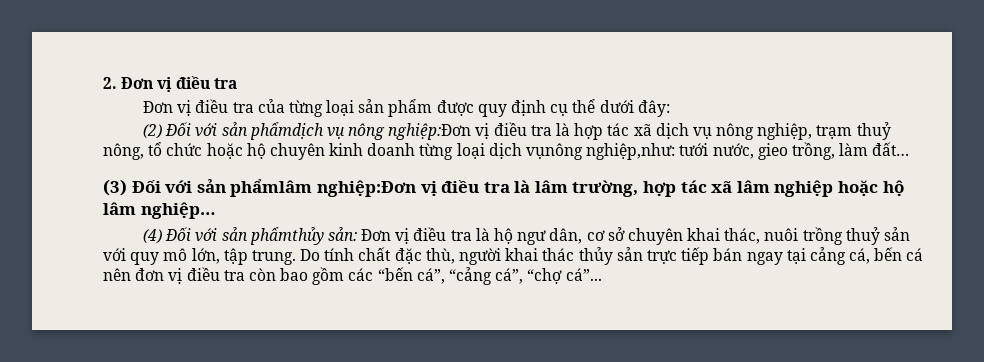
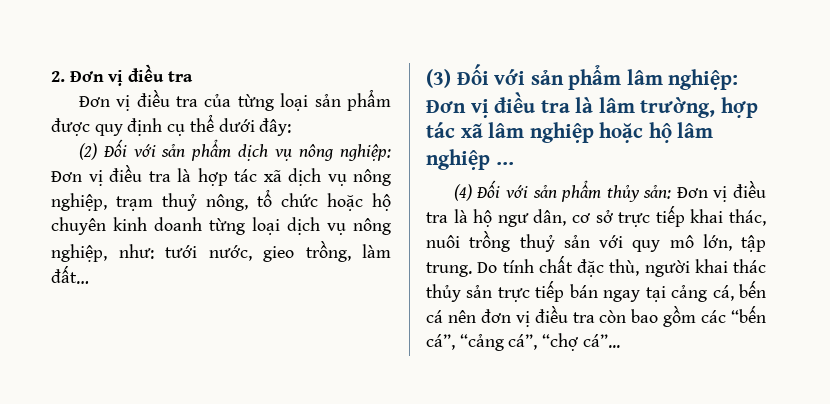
[249,122,472,140] phẩmdịch vụ nông nghiệp:Đơn -> [191,139,391,161] [51,171,82,182] phẩm dịch vụ nông nghiệp: Đơn
[526,143,676,160] vụnông nghiệp,như: -> [327,218,391,235] [51,244,154,262] vụ nông nghiệp, như:
[230,179,416,197] phẩmlâm nghiệp:Đơn -> [568,65,739,90] [426,100,466,113] phẩm lâm nghiệp: Đơn
[140,202,216,219] nghiệp… -> [426,149,514,170] nghiệp ...
[249,227,324,245] phẩmthủy -> [561,180,640,202] phẩm thủy
[627,228,683,245] chuyên -> [618,205,685,227] trực tiếp

